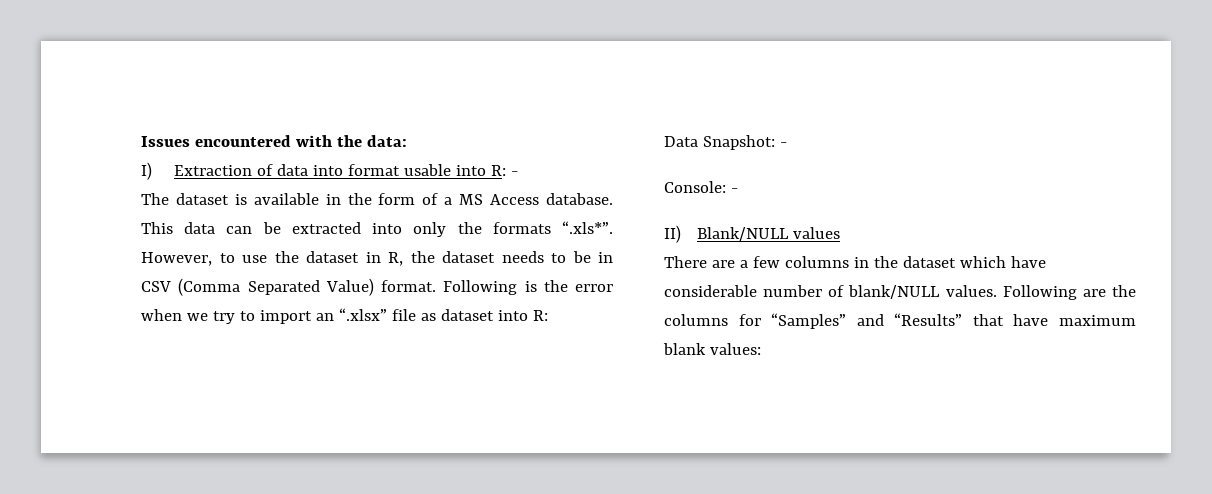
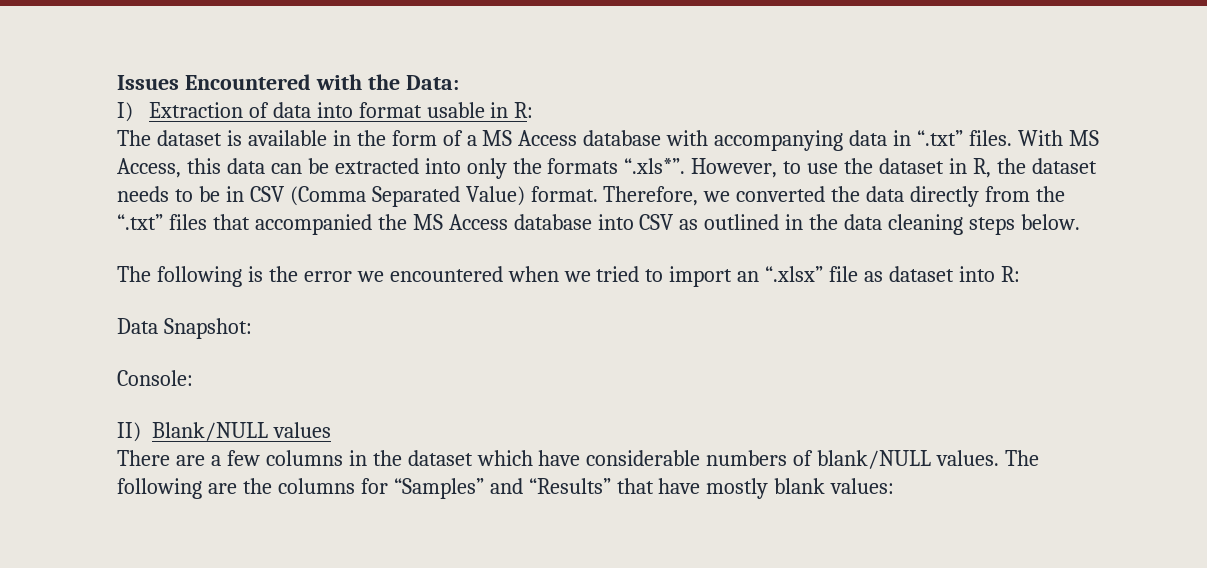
[194,135,291,147] encountered -> [184,74,311,90] Encountered
[366,135,407,147] data: -> [405,75,459,90] Data:
[455,165,518,176] into R: - -> [490,102,534,118] in R:
[546,193,614,205] [141,222,173,234] database. This -> [583,130,1099,151] [117,158,221,178] database with accompanying data in “.txt” files. With MS Access, this
[443,280,518,295] Following -> [603,186,1066,207] [117,214,1080,235] [117,266,242,287] Therefore, we converted the data directly from the “.txt” files that accompanied the MS Access database into CSV as outlined in the data cleaning steps below. // The following
(613, 288) none -> [356,266,503,282] we encountered
[212,311,235,324] try -> [596,266,640,282] tried
[779,142,787,147] - -> (252, 328) none
[730,188,738,193] - -> (193, 378) none
[763,285,823,297] number -> [706,450,788,466] numbers
[1002,285,1077,300] Following -> [1005,450,1040,466] [117,478,202,499] The following
[1059,315,1136,326] maximum -> [706,478,769,499] mostly

